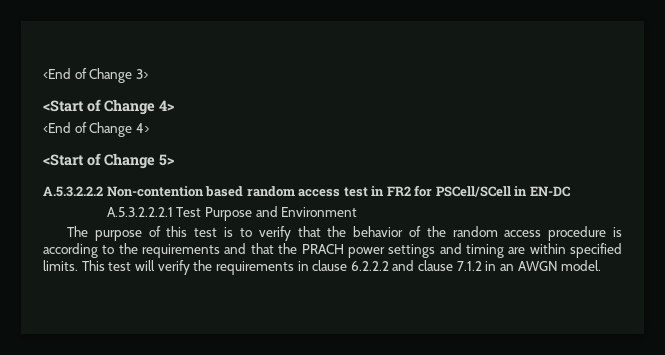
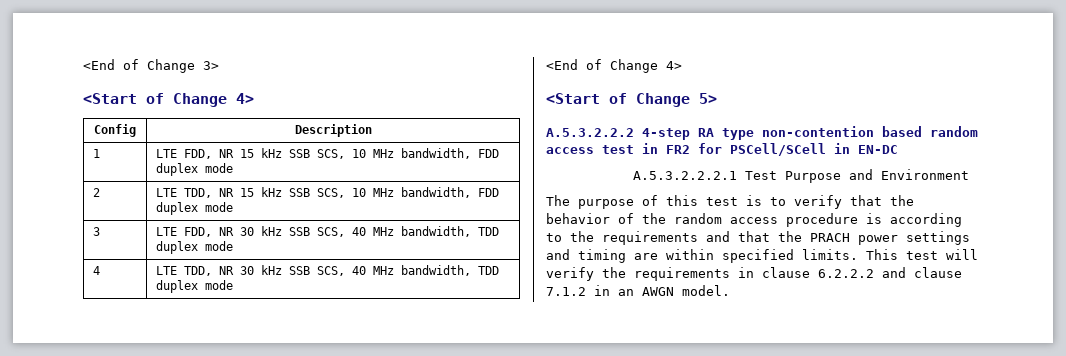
(174, 105) none -> [94,124,136,137] [294,124,372,137] [93,149,101,158] [156,148,500,159] [156,163,234,176] [93,188,101,197] [156,187,500,198] [156,202,234,215] [93,227,101,236] [156,226,500,237] [156,241,234,254] [93,266,101,275] [156,265,500,276] [156,280,234,293] // Config | Description // 1 | LTE FDD, NR 15 kHz SSB SCS, 10 MHz bandwidth, FDD duplex mode // 2 | LTE TDD, NR 15 kHz SSB SCS, 10 MHz bandwidth, FDD duplex mode // 3 | LTE FDD, NR 30 kHz SSB SCS, 40 MHz bandwidth, TDD duplex mode // 4 | LTE TDD, NR 30 kHz SSB SCS, 40 MHz bandwidth, TDD duplex mode
[106,186,204,197] Non-contention -> [642,126,874,140] 4-step RA type non-contention

